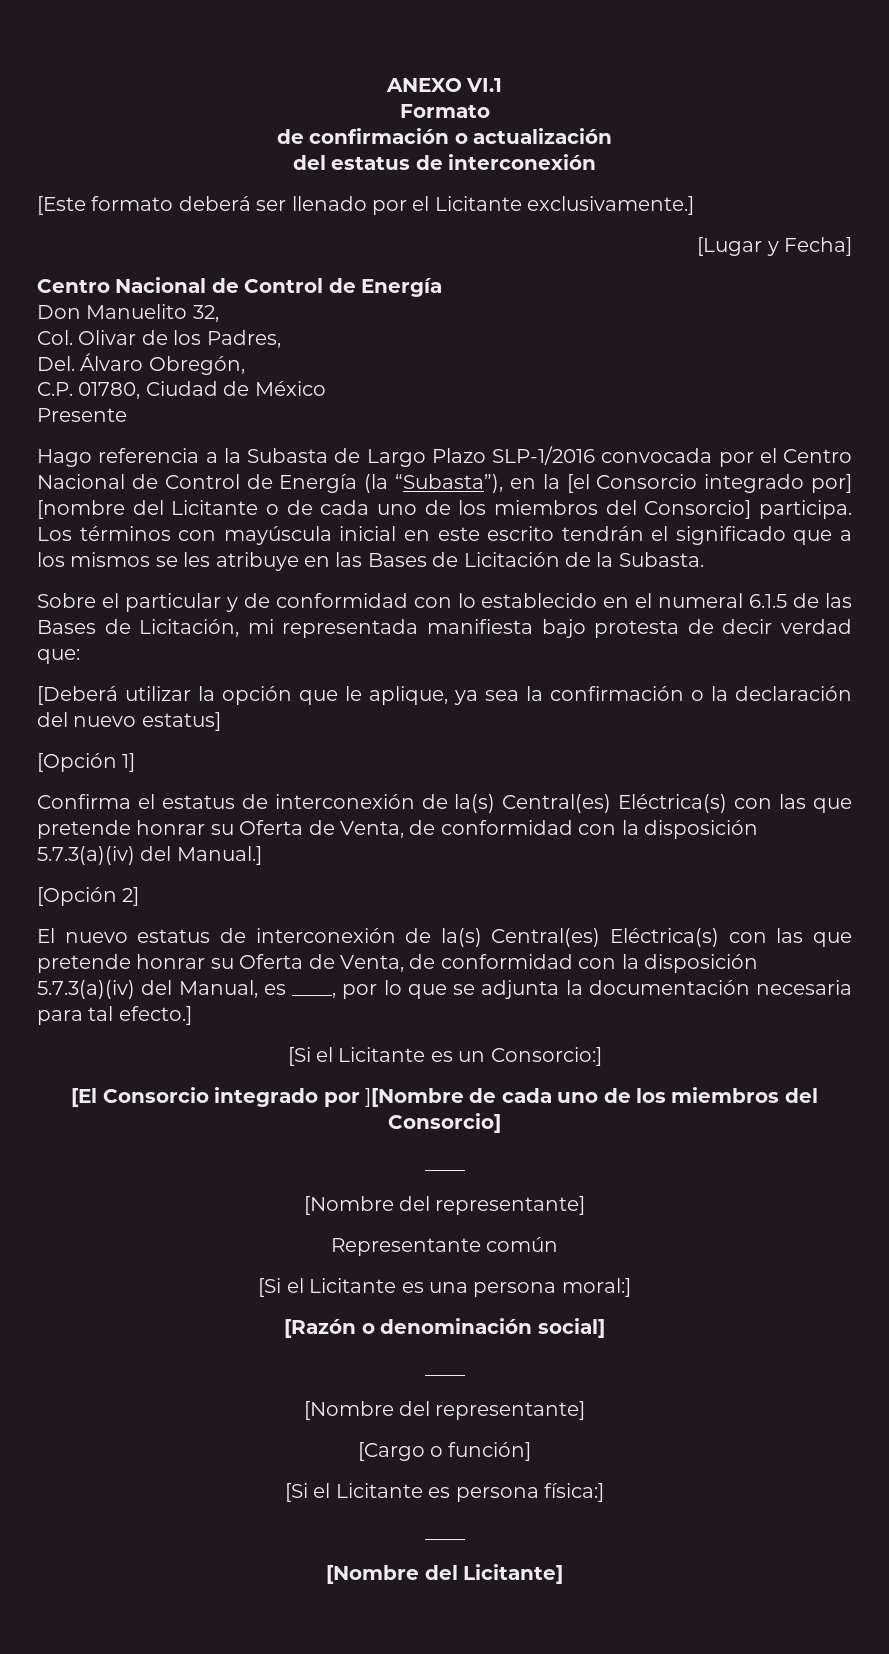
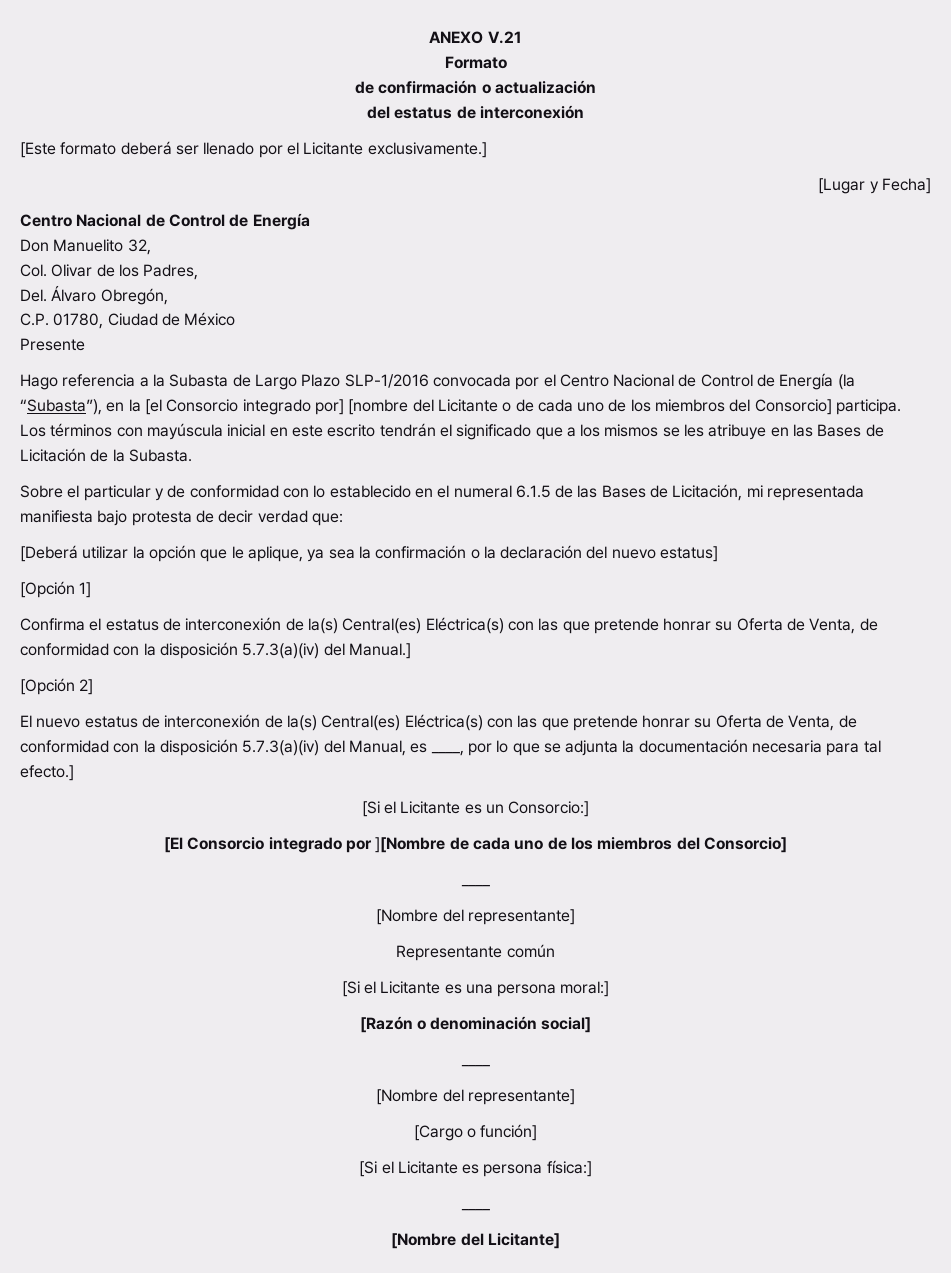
[466,78,503,92] VI.1 -> [487,31,522,44] V.21

